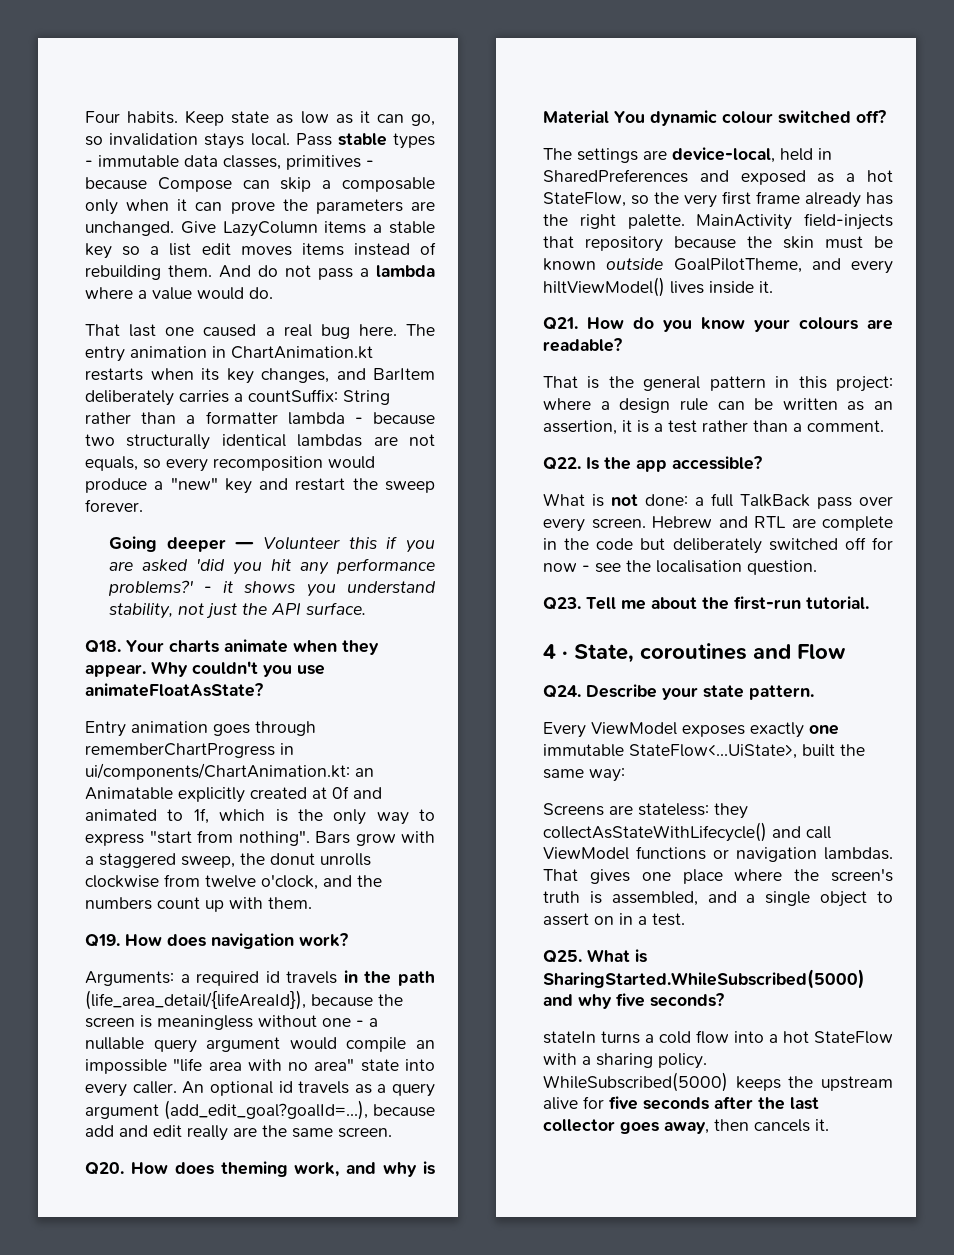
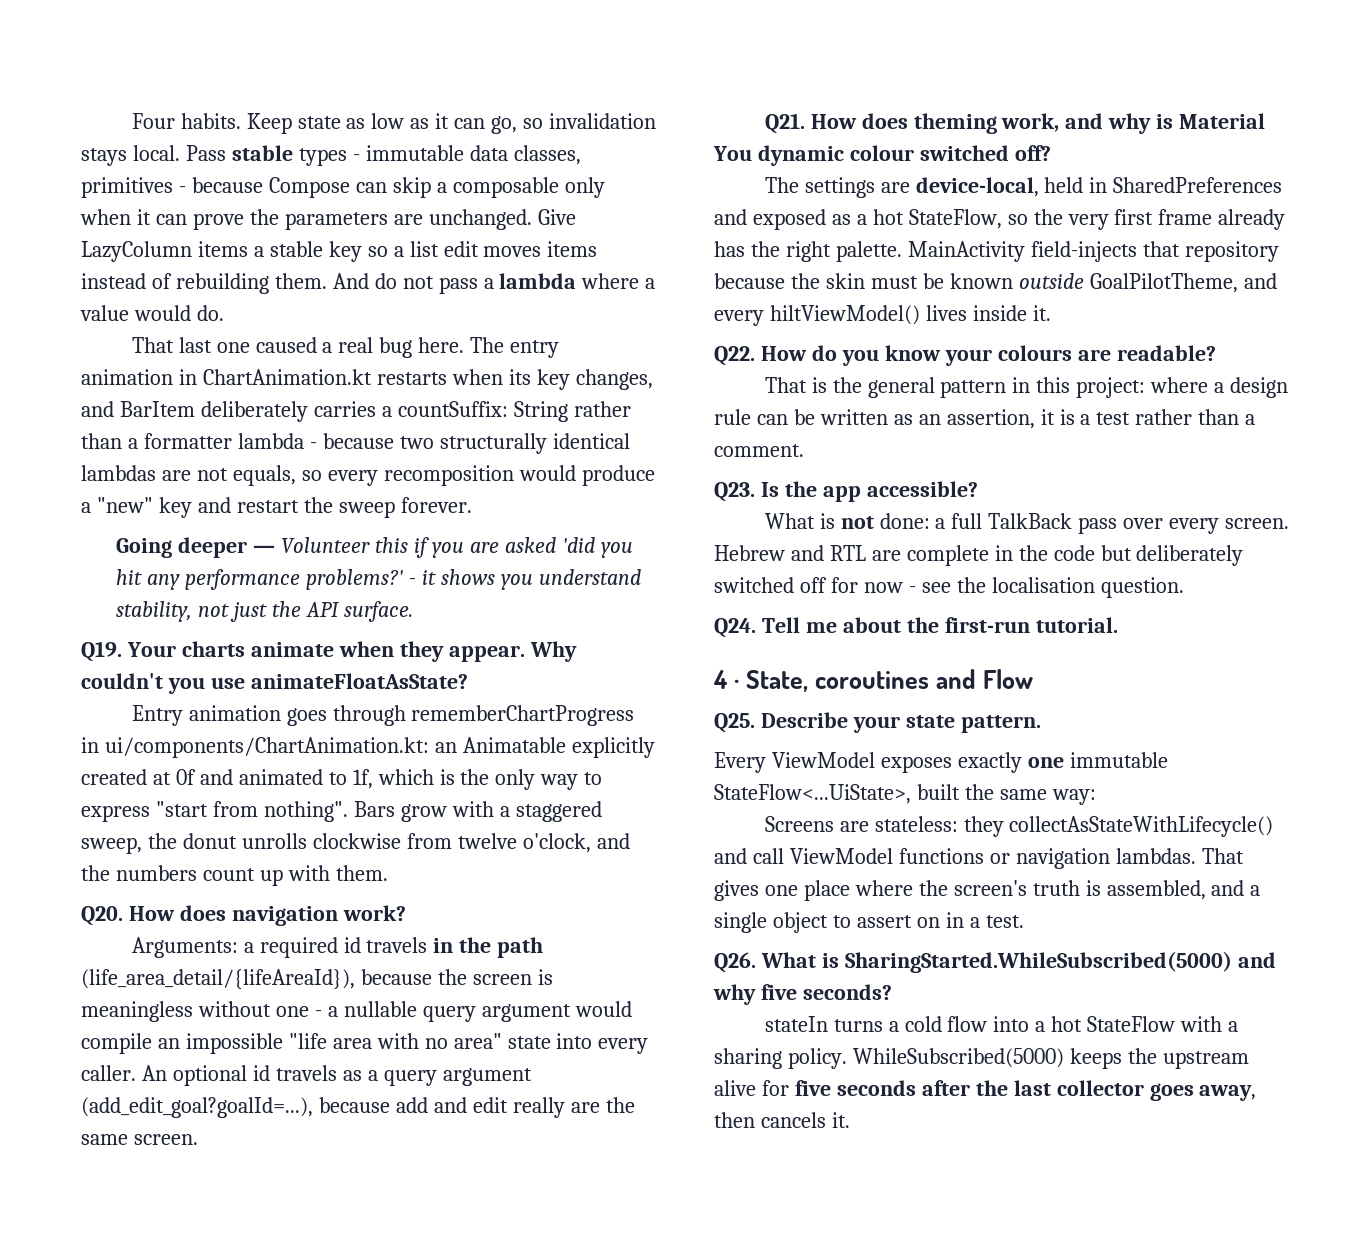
[85,640,121,653] Q18. -> [81,641,122,662] Q19.
[85,934,120,947] Q19. -> [81,906,123,926] Q20.
[85,1162,124,1175] Q20. -> [764,113,805,134] Q21.
[543,317,578,330] Q21. -> [714,346,755,366] Q22.
[543,457,581,470] Q22. -> [714,482,755,502] Q23.
[543,597,581,610] Q23. -> [714,618,756,638] Q24.
[543,685,581,698] Q24. -> [714,713,755,733] Q25.
[543,950,582,963] Q25. -> [714,952,756,973] Q26.

